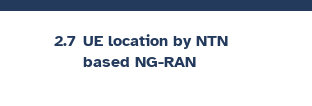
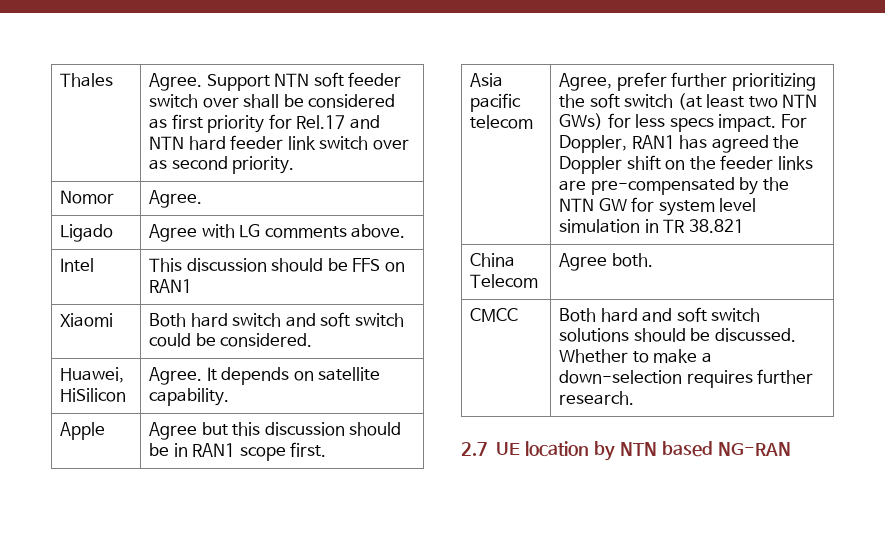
(54, 41) none -> [60,73,114,87] [149,72,402,91] [149,94,396,108] [149,114,380,133] [149,135,409,150] [149,156,295,174] [60,190,115,204] [149,190,203,208] [60,224,114,242] [149,224,406,242] [60,258,95,272] [149,258,405,272] [149,279,193,293] [60,313,114,327] [149,312,404,327] [149,333,313,347] [60,367,125,383] [60,388,127,402] [149,367,381,385] [149,388,230,406] [60,422,106,440] [149,422,402,440] [149,442,327,461] [470,73,504,87] [470,93,522,112] [470,115,534,129] [559,72,816,91] [559,93,818,110] [559,113,807,132] [559,135,800,153] [559,155,813,174] [559,177,789,195] [559,197,757,216] [559,219,744,233] [470,253,516,267] [470,274,539,288] [559,253,653,271] [470,308,519,322] [559,307,761,322] [559,328,796,342] [559,349,712,363] [559,369,814,388] [559,391,635,405] Thales | Agree. Support NTN soft feeder switch over shall be considered as first priority for Rel.17 and NTN hard feeder link switch over as second priority. // Nomor | Agree. // Ligado | Agree with LG comments above. // Intel | This discussion should be FFS on RAN1 // Xiaomi | Both hard switch and soft switch could be considered. // Huawei, HiSilicon | Agree. It depends on satellite capability. // Apple | Agree but this discussion should be in RAN1 scope first. // Asia pacific telecom | Agree, prefer further prioritizing the soft switch (at least two NTN GWs) for less specs impact. For Doppler, RAN1 has agreed the Doppler shift on the feeder links are pre-compensated by the NTN GW for system level simulation in TR 38.821 // China Telecom | Agree both. // CMCC | Both hard and soft switch solutions should be discussed. Whether to make a down-selection requires further research. //

